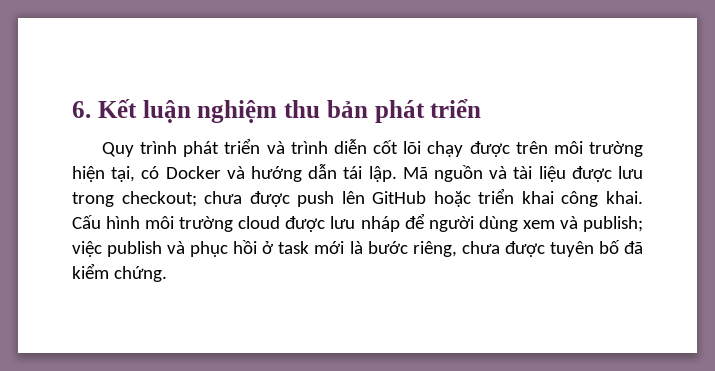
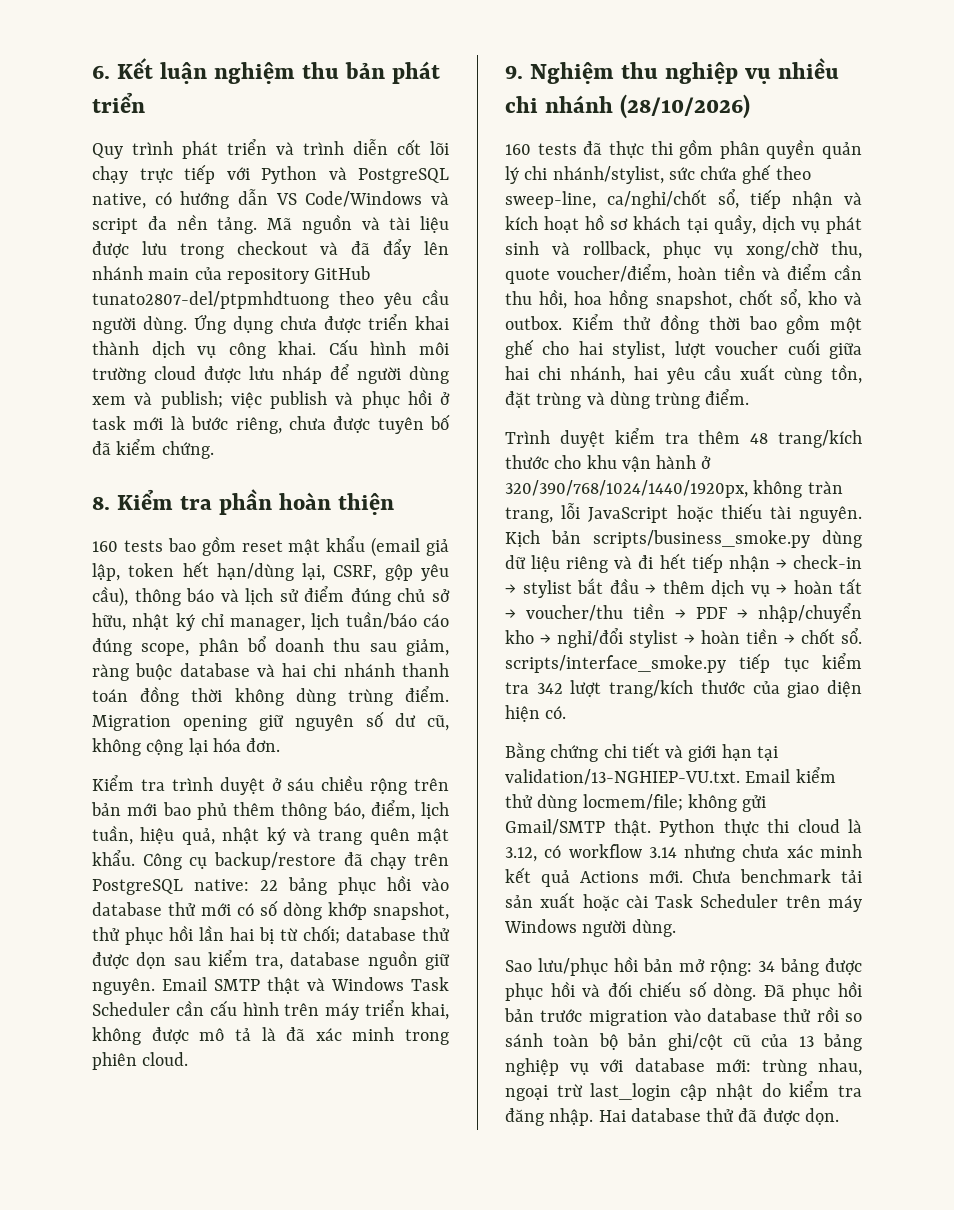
[469,141,644,157] [72,164,397,182] được trên môi trường hiện tại, có Docker và hướng dẫn tái lập. -> [139,164,449,184] [92,189,449,209] [92,214,258,234] trực tiếp với Python và PostgreSQL native, có hướng dẫn VS Code/Windows và script đa nền tảng.
[121,188,554,207] checkout; chưa được push lên GitHub hoặc triển khai -> [236,239,449,259] [92,266,371,284] [92,289,449,309] [92,314,449,334] [92,341,217,358] checkout và đã đẩy lên nhánh main của repository GitHub tunato2807-del/ptpmhdtuong theo yêu cầu người dùng. Ứng dụng chưa được triển khai thành dịch vụ
(167, 274) none -> [92,489,395,515] [92,536,449,557] [92,561,449,581] [92,586,450,607] [92,611,449,631] [92,636,449,656] [92,663,449,681] [92,686,449,706] [92,711,449,731] [92,738,281,756] [92,775,449,795] [91,800,449,820] [92,825,449,845] [92,850,449,870] [92,875,449,895] [92,900,449,920] [92,925,450,945] [92,950,450,970] [92,977,449,995] [92,1000,449,1020] [92,1027,449,1045] [92,1052,189,1070] [505,58,840,84] [505,94,751,119] [505,139,862,159] [505,164,811,184] [505,189,862,209] [505,214,862,234] [505,241,862,259] [505,264,862,284] [505,289,862,309] [505,314,862,334] [505,339,862,359] [505,364,862,384] [505,389,750,409] [505,428,862,448] [505,455,712,472] [505,480,843,498] [505,503,862,523] [505,530,862,548] [505,553,862,573] [505,578,862,598] [505,603,862,623] [505,628,862,648] [505,653,862,673] [505,680,862,698] [505,705,567,722] [505,742,778,762] [505,767,836,785] [505,794,767,812] [505,819,862,837] [505,844,862,862] [505,867,862,887] [505,892,862,912] [504,919,676,937] [505,956,862,976] [505,981,862,1001] [504,1006,862,1026] [505,1033,862,1051] [505,1058,862,1076] [505,1081,862,1101] [505,1108,839,1126] // 8. Kiểm tra phần hoàn thiện // 160 tests bao gồm reset mật khẩu (email giả lập, token hết hạn/dùng lại, CSRF, gộp yêu cầu), thông báo và lịch sử điểm đúng chủ sở hữu, nhật ký chỉ manager, lịch tuần/báo cáo đúng scope, phân bổ doanh thu sau giảm, ràng buộc database và hai chi nhánh thanh toán đồng thời không dùng trùng điểm. Migration opening giữ nguyên số dư cũ, không cộng lại hóa đơn. // Kiểm tra trình duyệt ở sáu chiều rộng trên bản mới bao phủ thêm thông báo, điểm, lịch tuần, hiệu quả, nhật ký và trang quên mật khẩu. Công cụ backup/restore đã chạy trên PostgreSQL native: 22 bảng phục hồi vào database thử mới có số dòng khớp snapshot, thử phục hồi lần hai bị từ chối; database thử được dọn sau kiểm tra, database nguồn giữ nguyên. Email SMTP thật và Windows Task Scheduler cần cấu hình trên máy triển khai, không được mô tả là đã xác minh trong phiên cloud. // 9. Nghiệm thu nghiệp vụ nhiều chi nhánh (28/10/2026) // 160 tests đã thực thi gồm phân quyền quản lý chi nhánh/stylist, sức chứa ghế theo sweep-line, ca/nghỉ/chốt sổ, tiếp nhận và kích hoạt hồ sơ khách tại quầy, dịch vụ phát sinh và rollback, phục vụ xong/chờ thu, quote voucher/điểm, hoàn tiền và điểm cần thu hồi, hoa hồng snapshot, chốt sổ, kho và outbox. Kiểm thử đồng thời bao gồm một ghế cho hai stylist, lượt voucher cuối giữa hai chi nhánh, hai yêu cầu xuất cùng tồn, đặt trùng và dùng trùng điểm. // Trình duyệt kiểm tra thêm 48 trang/kích thước cho khu vận hành ở 320/390/768/1024/1440/1920px, không tràn trang, lỗi JavaScript hoặc thiếu tài nguyên. Kịch bản scripts/business_smoke.py dùng dữ liệu riêng và đi hết tiếp nhận → check-in → stylist bắt đầu → thêm dịch vụ → hoàn tất → voucher/thu tiền → PDF → nhập/chuyển kho → nghỉ/đổi stylist → hoàn tiền → chốt sổ. scripts/interface_smoke.py tiếp tục kiểm tra 342 lượt trang/kích thước của giao diện hiện có. // Bằng chứng chi tiết và giới hạn tại validation/13-NGHIEP-VU.txt. Email kiểm thử dùng locmem/file; không gửi Gmail/SMTP thật. Python thực thi cloud là 3.12, có workflow 3.14 nhưng chưa xác minh kết quả Actions mới. Chưa benchmark tải sản xuất hoặc cài Task Scheduler trên máy Windows người dùng. // Sao lưu/phục hồi bản mở rộng: 34 bảng được phục hồi và đối chiếu số dòng. Đã phục hồi bản trước migration vào database thử rồi so sánh toàn bộ bản ghi/cột cũ của 13 bảng nghiệp vụ với database mới: trùng nhau, ngoại trừ last_login cập nhật do kiểm tra đăng nhập. Hai database thử đã được dọn.

